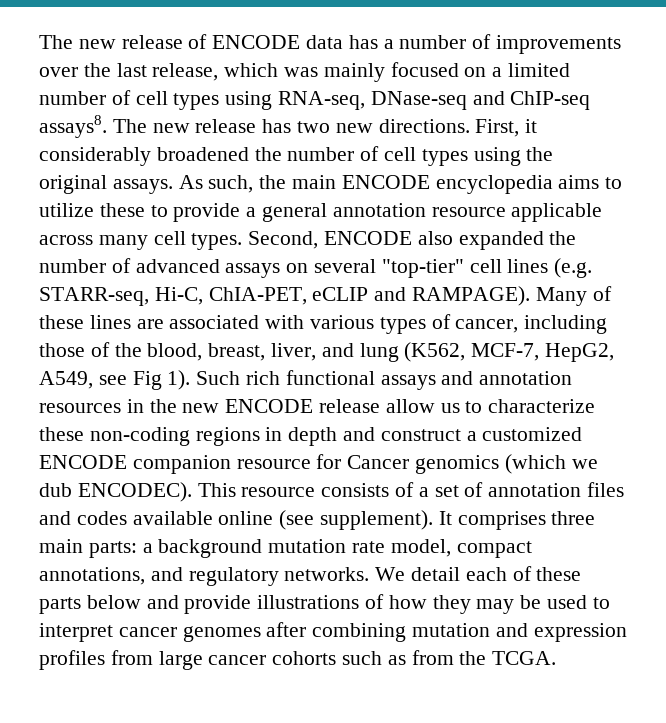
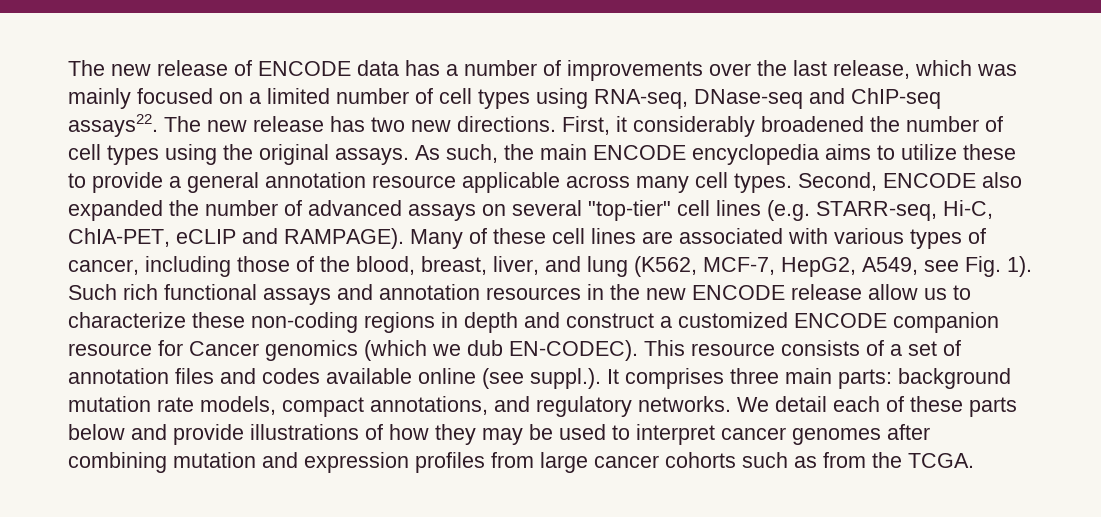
[39,115,107,138] assays8. -> [68,114,158,137] assays22.
(84, 322) none -> [552,228,585,244] cell
[132,371,162,390] Fig -> [965,256,1001,277] Fig.
[77,482,192,502] ENCODEC). -> [509,340,638,361] EN-CODEC).
[320,510,434,530] supplement). -> [530,368,601,389] suppl.).
[142,543,153,553] a -> (892, 379) none
[390,539,451,557] model, -> [200,396,276,415] models,

